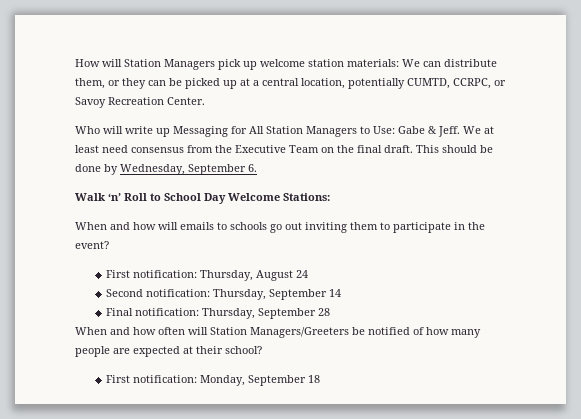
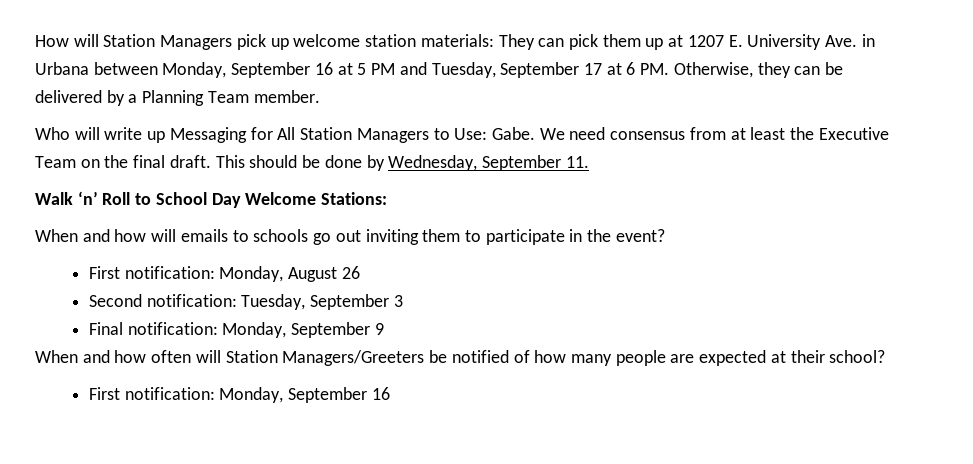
[402,59,497,67] [75,78,506,89] [75,97,205,108] We can distribute them, or they can be picked up at a central location, potentially CUMTD, CCRPC, or Savoy Recreation Center. -> [498,34,875,50] [35,62,844,78] [35,90,320,106] They can pick them up at 1207 E. University Ave. in Urbana between Monday, September 16 at 5 PM and Tuesday, September 17 at 6 PM. Otherwise, they can be delivered by a Planning Team member.
[398,126,494,137] [75,145,99,153] Gabe & Jeff. We at least -> [491,127,565,140] Gabe. We
(213, 149) none -> [730,127,786,140] at least
[248,164,257,172] 6. -> [565,156,589,168] 11.
[199,270,308,281] Thursday, August 24 -> [219,266,360,282] Monday, August 26
[212,289,341,300] Thursday, September 14 -> [241,294,403,310] Tuesday, September 3
[201,308,330,319] Thursday, September 28 -> [222,322,384,338] Monday, September 9
[307,375,320,383] 18 -> [371,387,390,400] 16

